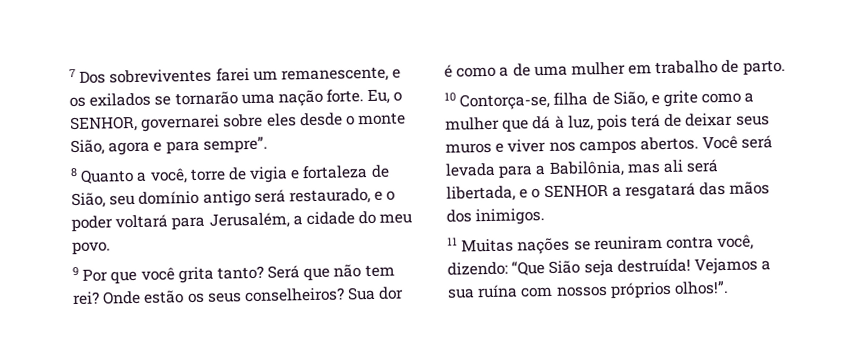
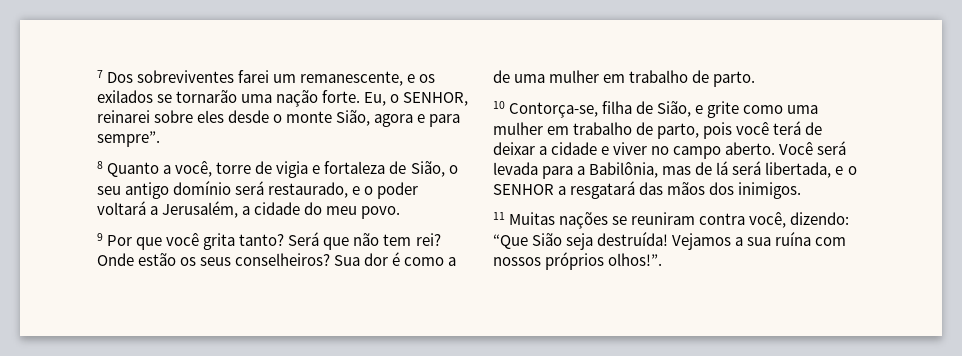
[141,114,221,132] governarei -> [97,110,150,123] reinarei
[109,190,251,207] seu domínio antigo -> [448,165,458,174] [97,181,232,199] o seu antigo domínio
[171,216,206,231] para -> [150,206,159,215] a
[744,92,755,103] [445,112,770,133] [445,136,699,155] a mulher que dá à luz, pois terá de deixar seus muros e viver nos campos abertos. -> [787,105,819,114] [493,121,823,139] [493,142,776,159] uma mulher em trabalho de parto, pois você terá de deixar a cidade e viver no campo aberto.
[662,159,684,174] ali -> [695,161,729,175] de lá

